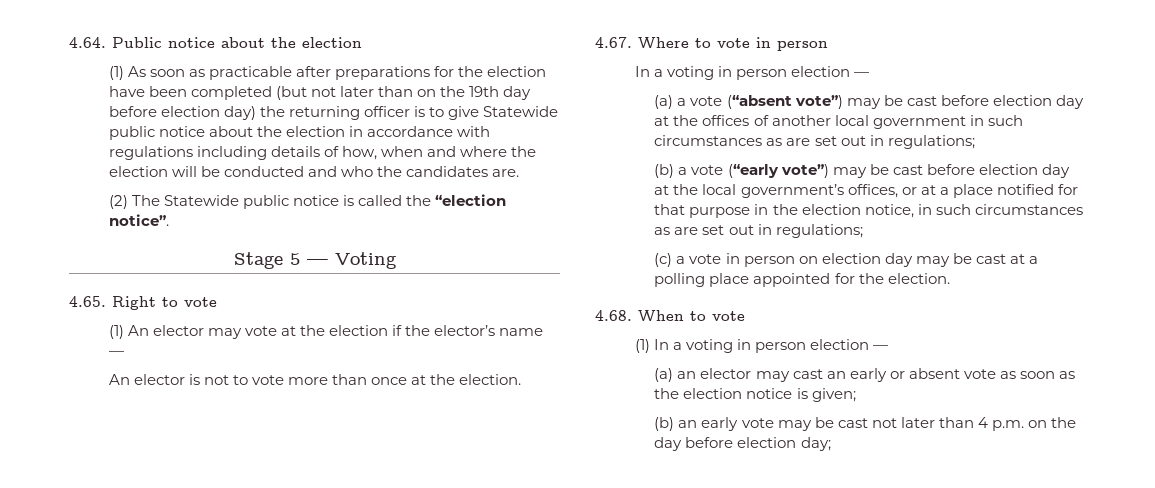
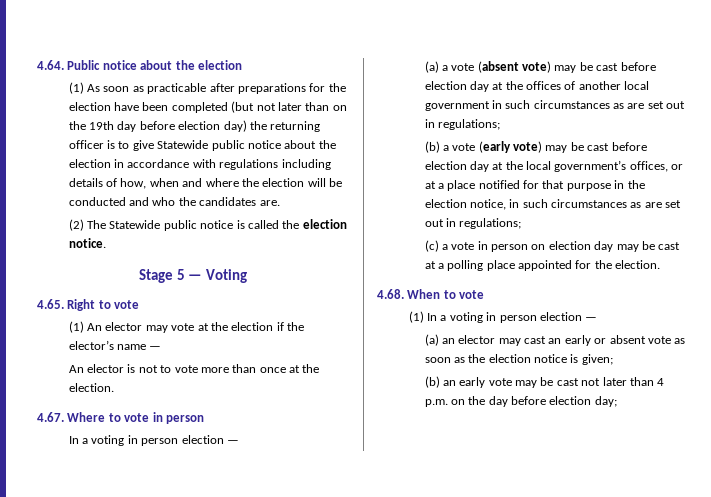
[434,194,506,206] [108,214,169,226] “election notice”. -> [302,219,347,229] [68,238,106,248] election notice.
[726,95,843,109] (“absent vote”) -> [477,61,552,73] (absent vote)
[727,164,829,178] (“early vote”) -> [478,141,543,153] (early vote)

